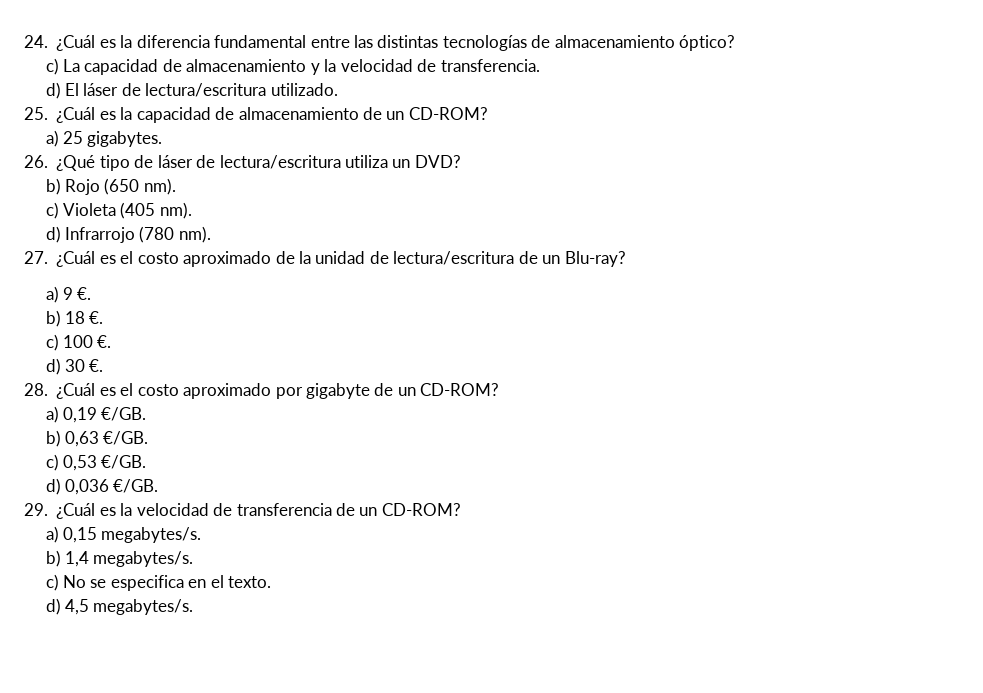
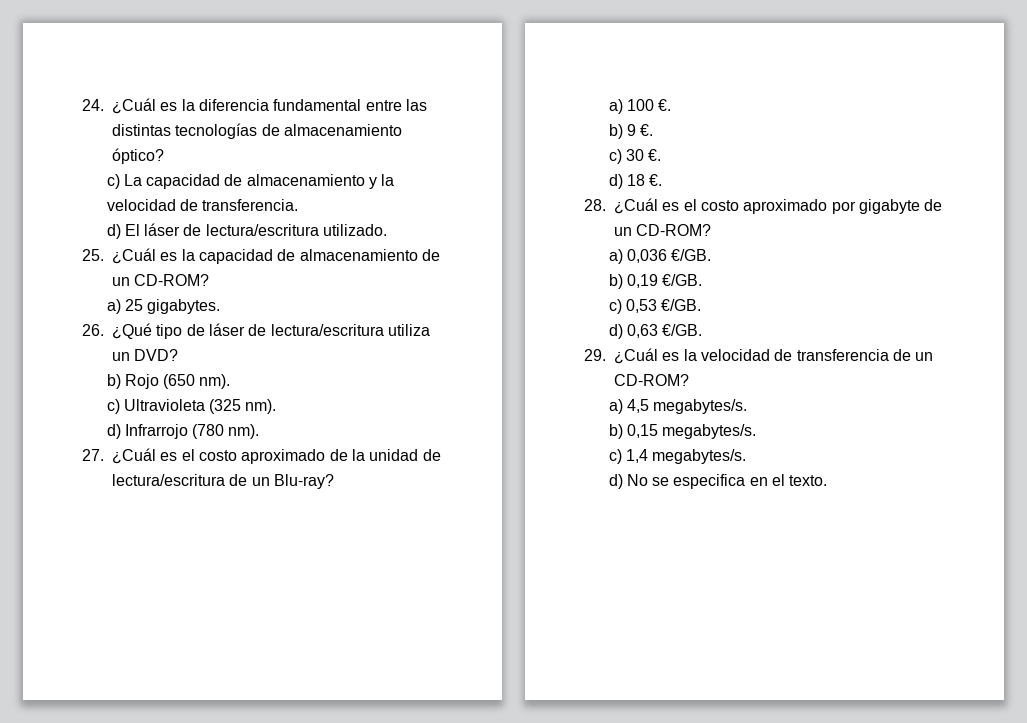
[63,202,156,219] Violeta (405 -> [123,399,242,414] Ultravioleta (325
(59, 294) none -> [626,99,672,111] [608,124,623,139] 100 €. // b)
[45,310,104,327] [45,334,94,351] // b) 18 €. // c) 100 -> [608,149,644,164] // c) 30
[65,359,86,372] 30 -> [626,174,645,186] 18
[63,407,98,423] 0,19 -> [626,249,667,263] 0,036
[65,431,100,447] 0,63 -> [626,274,658,288] 0,19
[65,479,110,495] 0,036 -> [626,324,658,338] 0,63
(59, 534) none -> [626,399,748,414] [608,424,623,439] 4,5 megabytes/s. // b)
[45,550,61,567] b) -> [608,449,622,464] c)
[45,574,59,591] c) -> [608,474,623,489] d)
[45,598,194,615] // d) 4,5 megabytes/s. -> (828, 480) none

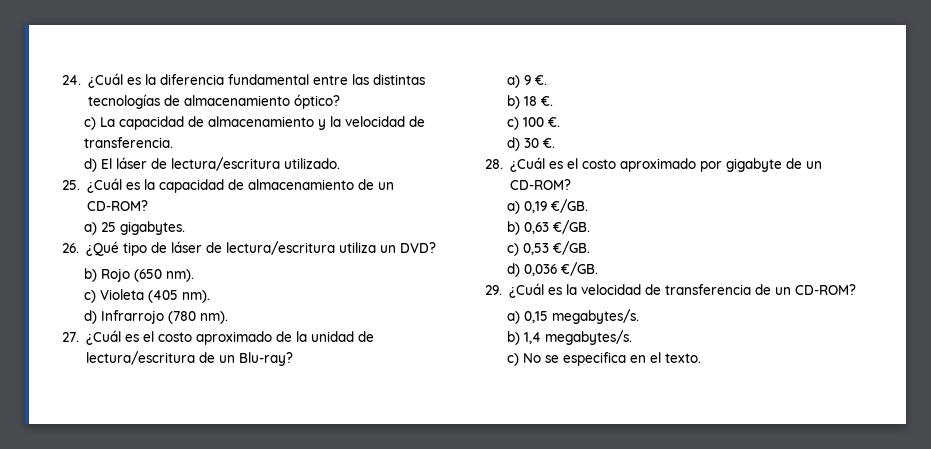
[123,399,242,414] Ultravioleta (325 -> [99,289,178,303] Violeta (405
[626,99,672,111] [608,124,654,139] [608,149,622,164] 100 €. // b) 9 €. // c) -> [523,75,547,85] [506,95,553,109] [506,117,560,130] [506,137,520,151] 9 €. // b) 18 €. // c) 100 €. // d)
[608,174,663,189] // d) 18 €. -> (555, 143) none
[626,249,667,263] 0,036 -> [523,201,547,213] 0,19
[626,274,658,288] 0,19 -> [523,222,549,234] 0,63
[626,324,658,338] 0,63 -> [523,264,557,276] 0,036
[626,399,649,413] 4,5 -> [523,311,548,323] 0,15
[626,424,658,438] 0,15 -> [523,332,541,344] 1,4
[625,449,747,464] [608,474,623,489] 1,4 megabytes/s. // d) -> (519, 359) none

